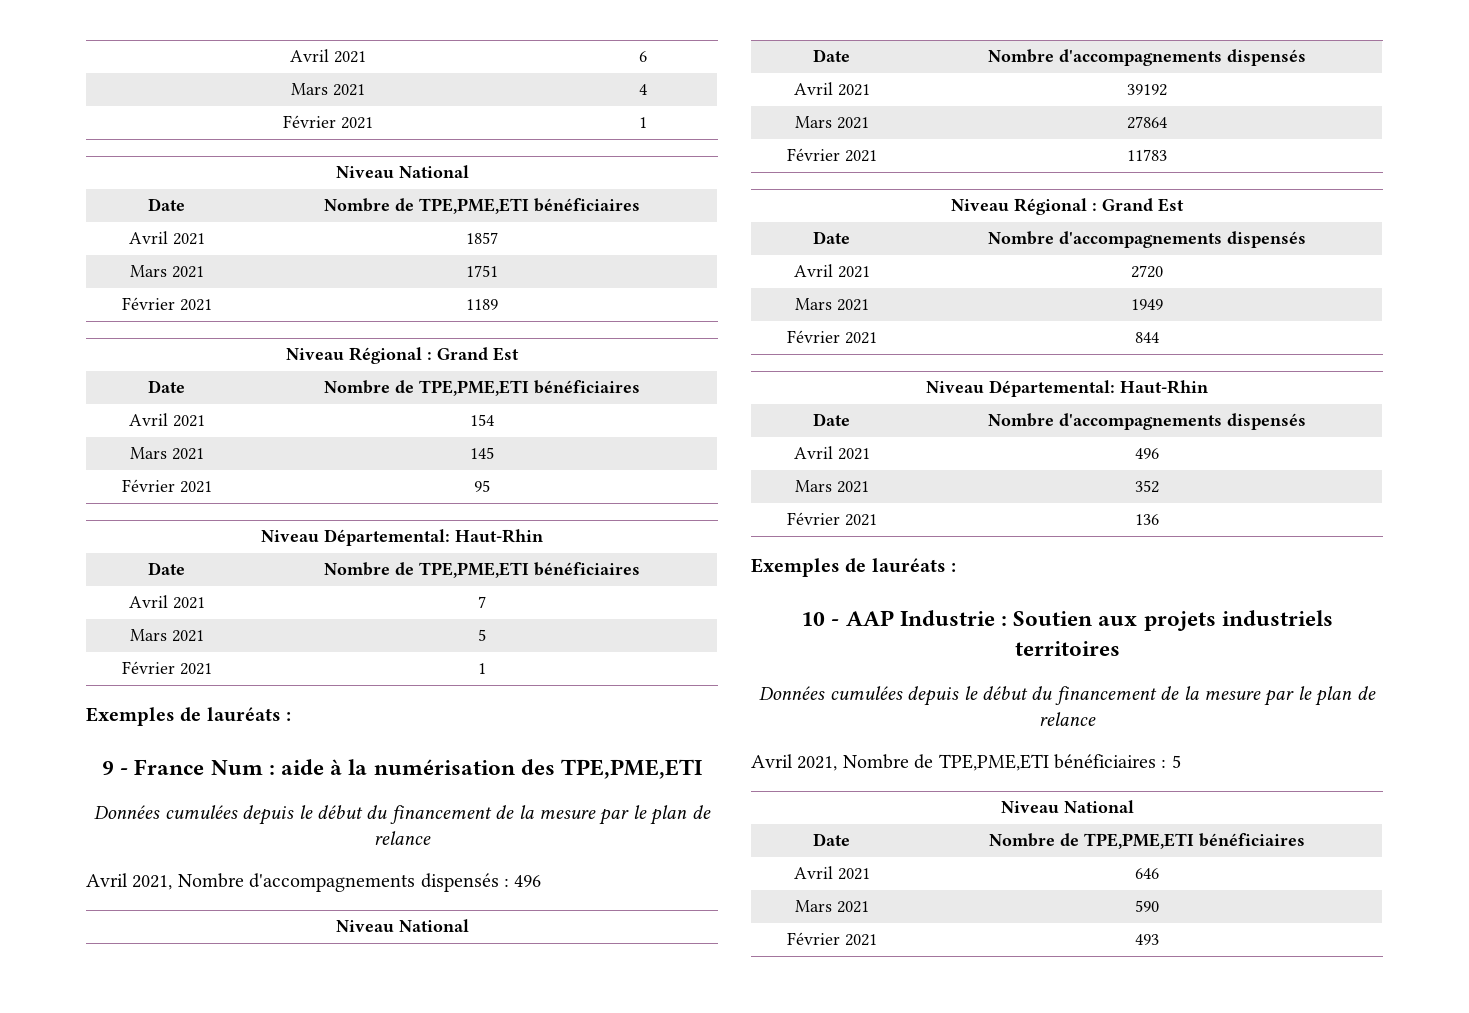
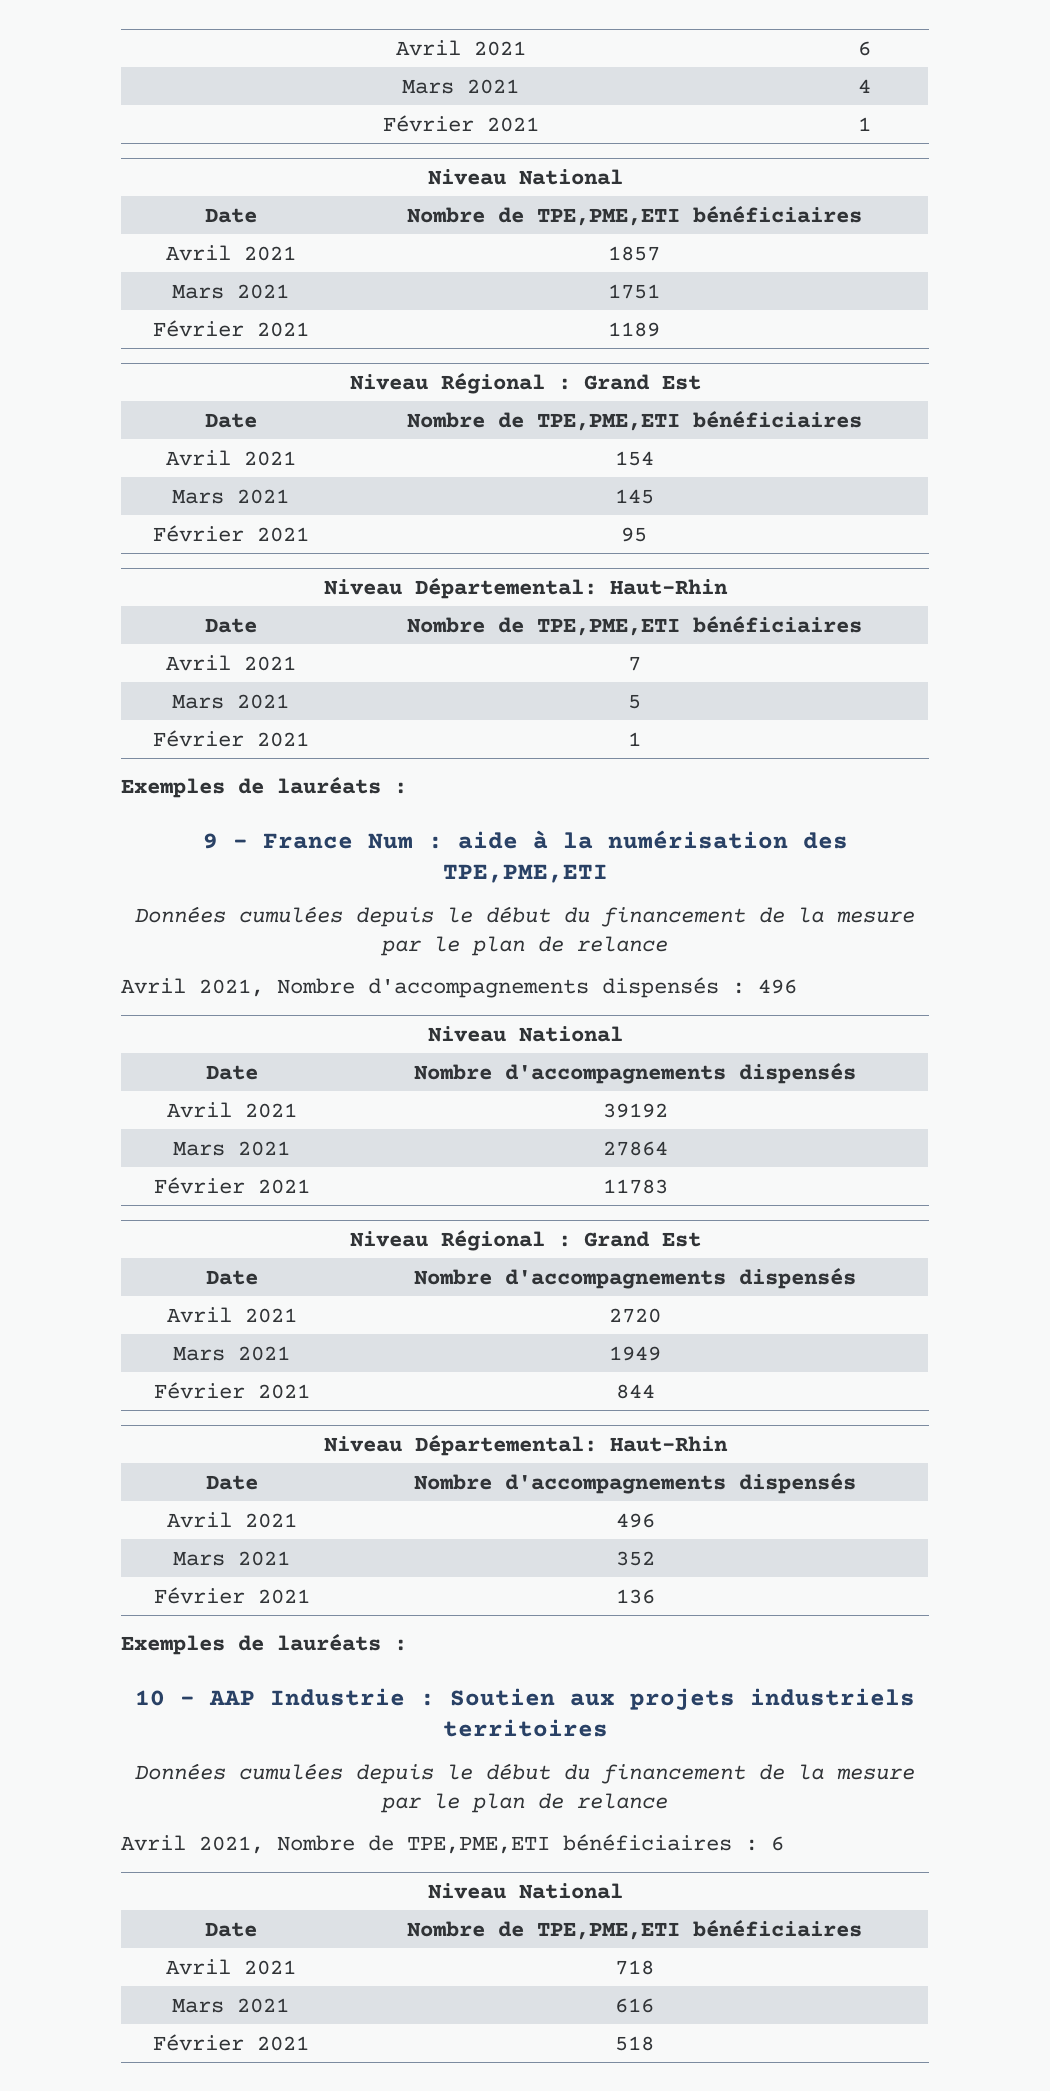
[1171,755,1181,768] [1000,800,1134,813] [813,833,850,846] [989,833,1305,849] [793,866,870,880] [1135,868,1159,879] [794,900,869,913] [1135,900,1159,912] [786,932,877,946] [1135,934,1159,945] 5 // Niveau National // Date | Nombre de TPE,PME,ETI bénéficiaires // Avril 2021 | 646 // Mars 2021 | 590 // Février 2021 | 493 -> [771,1836,784,1851] [427,1883,623,1899] [204,1922,257,1937] [406,1919,862,1940] [165,1959,296,1975] [614,1960,654,1975] [172,1998,289,2013] [614,1998,654,2013] [152,2034,309,2051] [614,2036,654,2051] 6 // Niveau National // Date | Nombre de TPE,PME,ETI bénéficiaires // Avril 2021 | 718 // Mars 2021 | 616 // Février 2021 | 518

